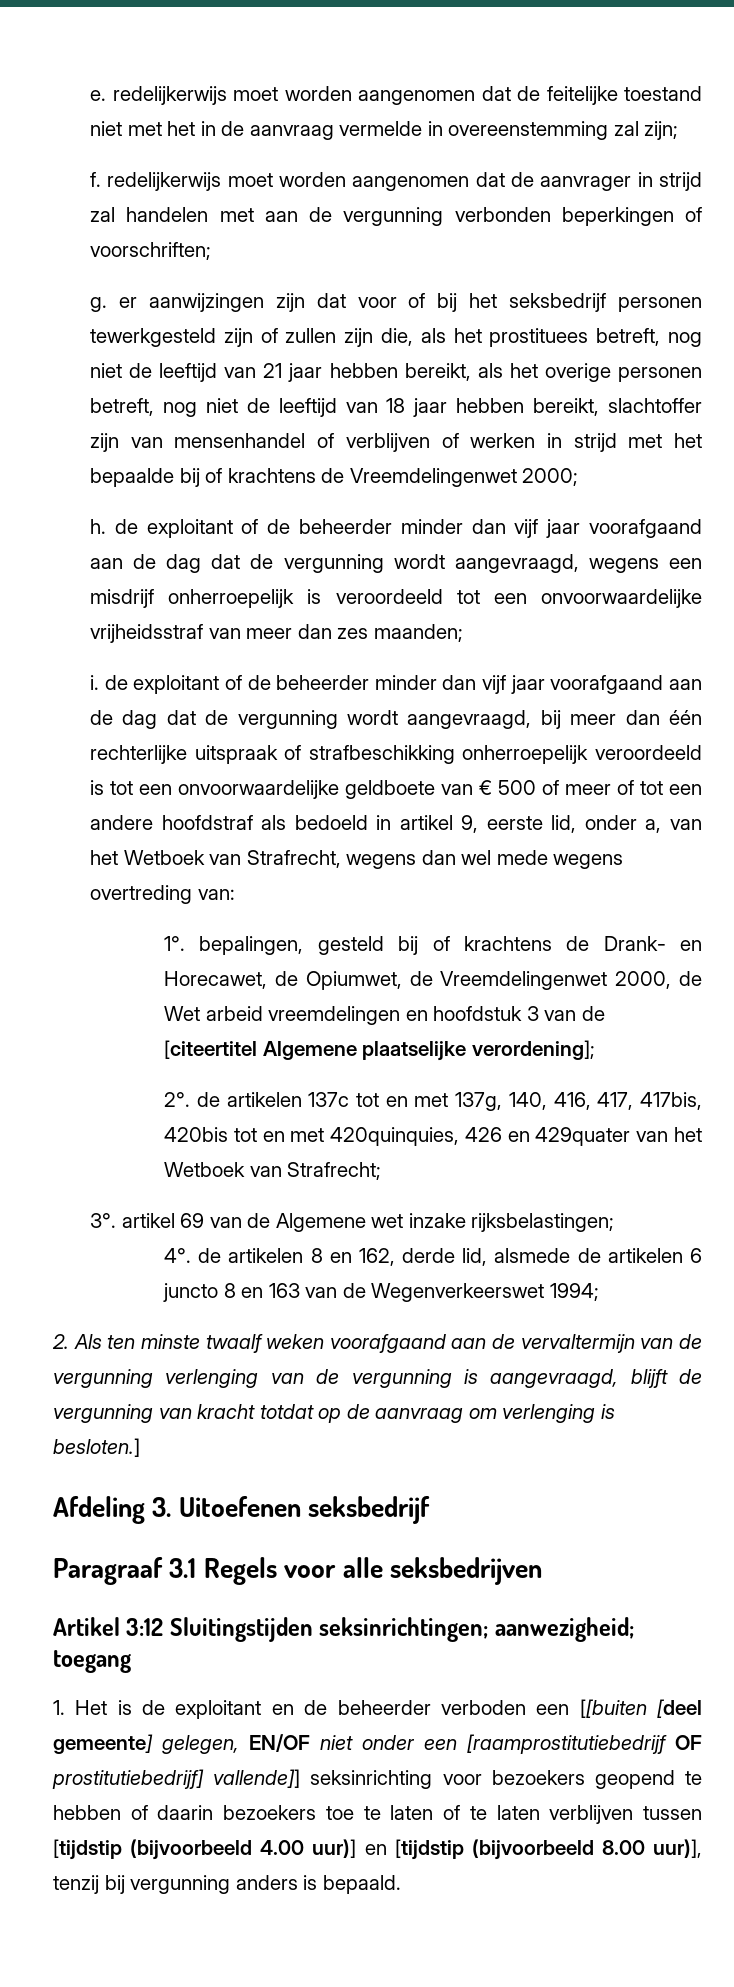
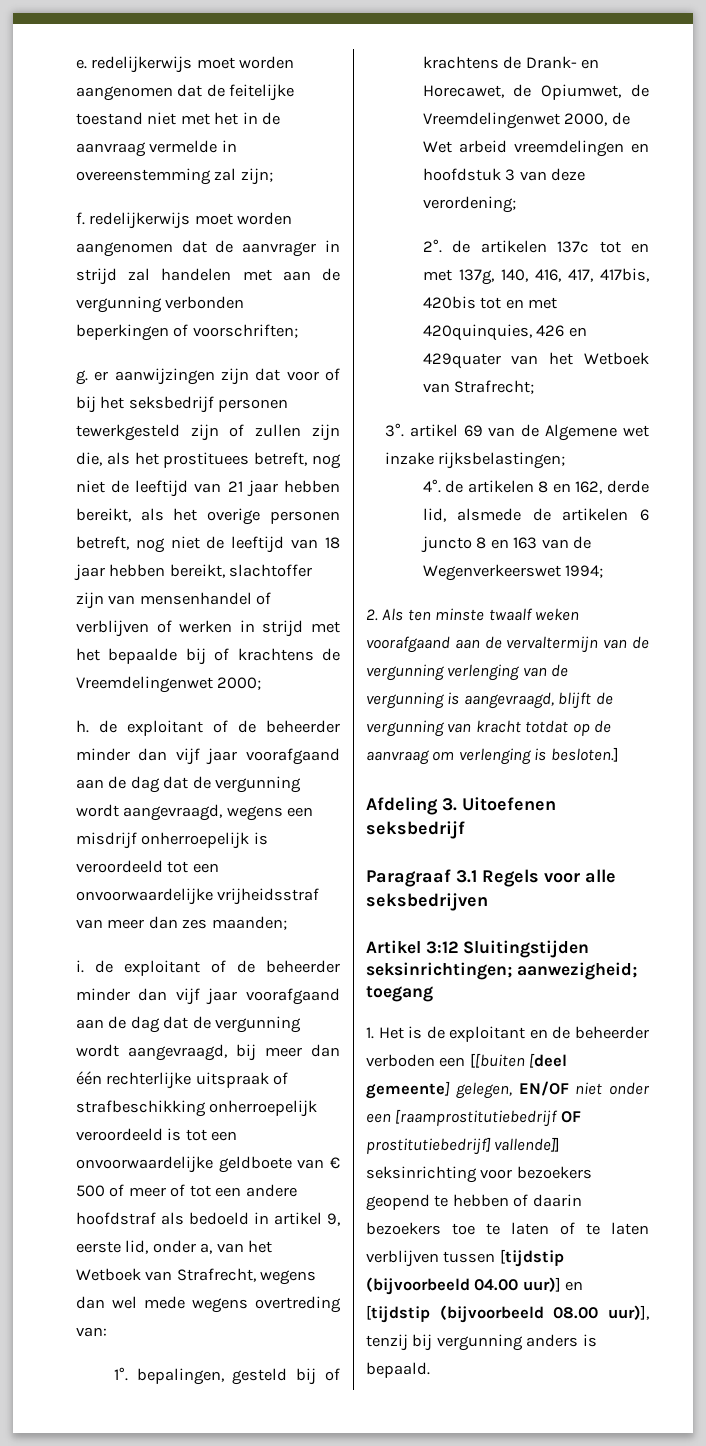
[581,1006,605,1021] [164,1040,595,1061] de [citeertitel Algemene plaatselijke verordening]; -> [551,168,586,181] [422,196,516,213] deze verordening;
[260,1840,305,1855] 4.00 -> [474,1279,519,1291] 04.00
[601,1840,645,1855] 8.00 -> [553,1307,599,1319] 08.00

